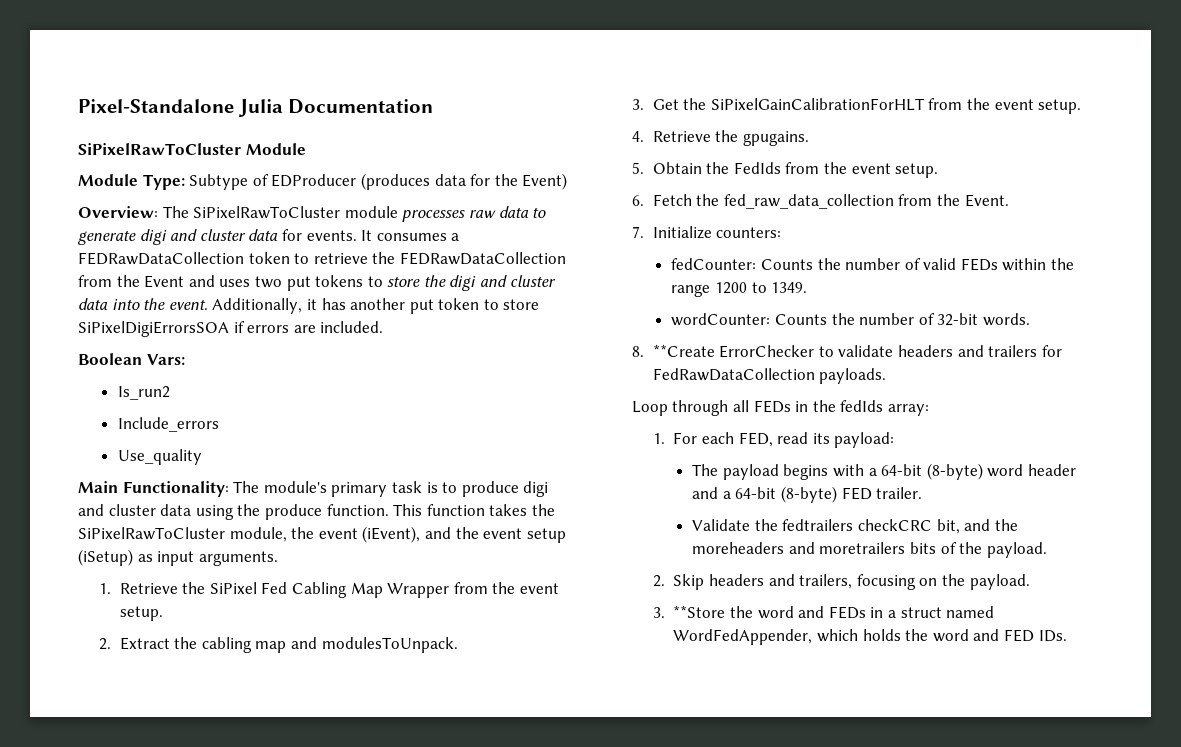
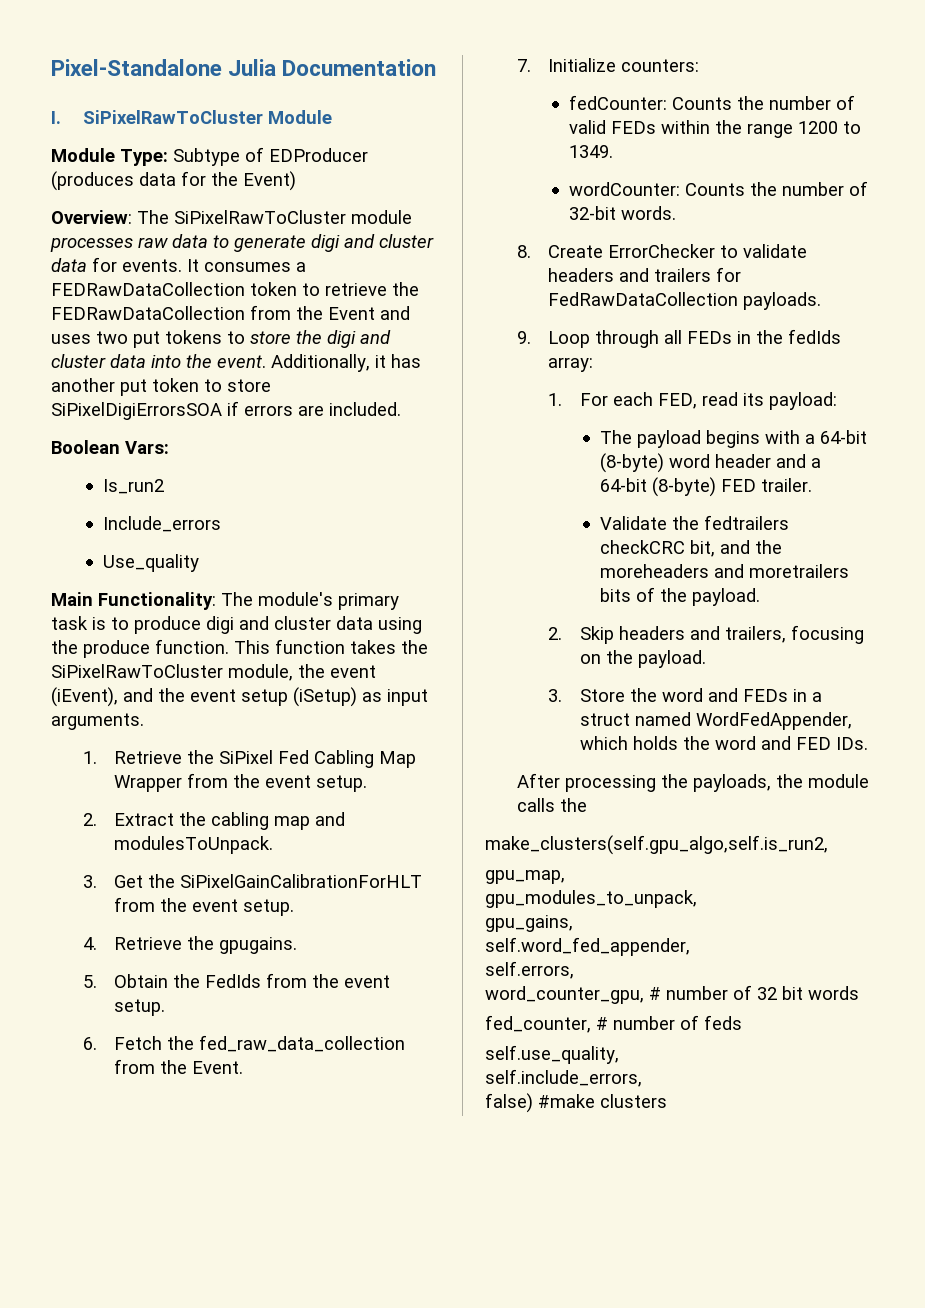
(434, 106) none -> [51,111,61,124] I.
[652,344,715,357] **Create -> [548,245,604,258] Create
(887, 376) none -> [516,331,531,344] 9.
[673,605,726,618] **Store -> [579,689,625,702] Store
(1067, 636) none -> [516,773,869,792] [516,798,587,812] [485,835,828,855] [485,870,565,884] [485,890,697,908] [485,915,573,932] [485,937,690,956] [485,961,574,979] [485,985,859,1004] [485,1015,742,1033] [485,1045,619,1064] [485,1069,642,1087] [485,1093,667,1113] // After processing the payloads, the module calls the // make_clusters(self.gpu_algo,self.is_run2, // gpu_map, // gpu_modules_to_unpack, // gpu_gains, // self.word_fed_appender, // self.errors, // word_counter_gpu, # number of 32 bit words // fed_counter, # number of feds // self.use_quality, // self.include_errors, // false) #make clusters

